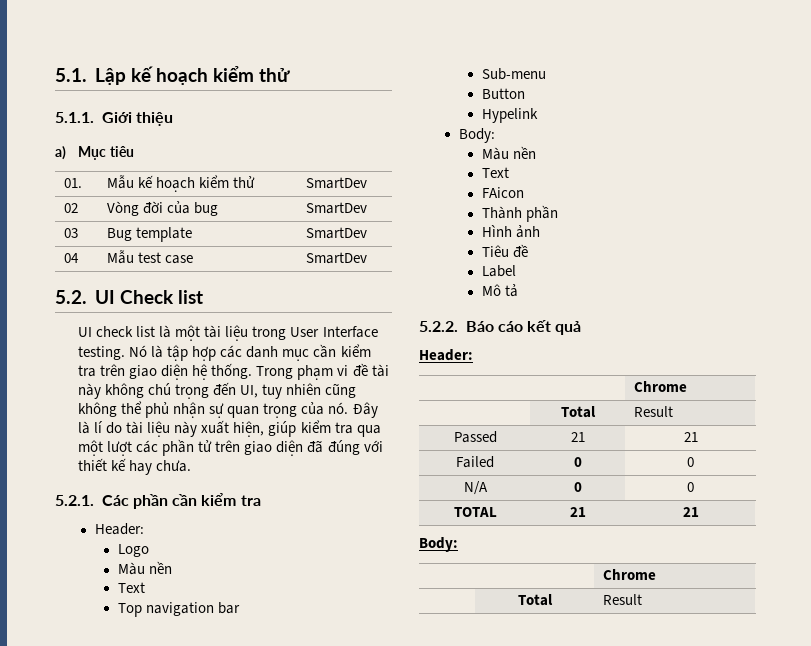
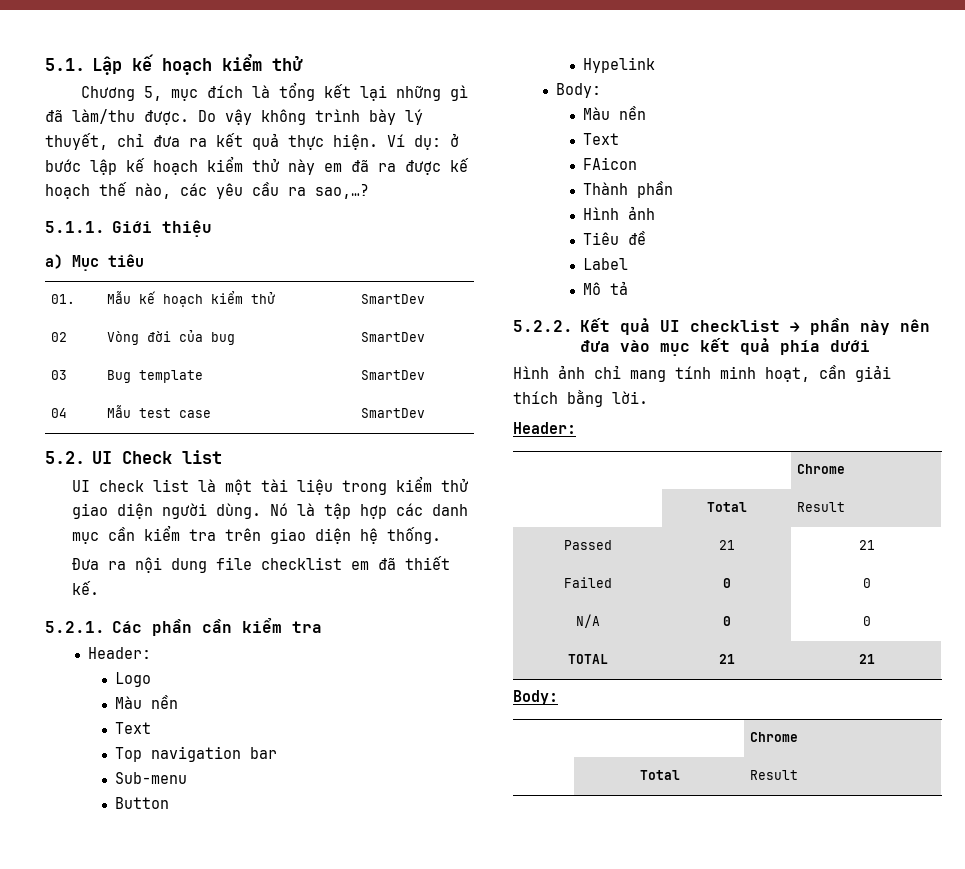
(290, 75) none -> [81,82,469,101] [45,109,423,125] [45,133,459,150] [45,156,469,175] [45,182,369,199] // Chương 5, mục đích là tổng kết lại những gì đã làm/thu được. Do vậy không trình bày lý thuyết, chỉ đưa ra kết quả thực hiện. Ví dụ: ở bước lập kế hoạch kiểm thử này em đã ra được kế hoạch thế nào, các yêu cầu ra sao,…?
[290,326,378,338] [78,346,126,360] User Interface testing. -> [396,476,469,492] [72,503,262,519] kiểm thử giao diện người dùng.
[256,363,389,380] [78,382,357,399] [78,401,378,418] [78,420,381,437] [78,439,383,456] [78,458,192,475] Trong phạm vi đề tài này không chú trọng đến UI, tuy nhiên cũng không thể phủ nhận sự quan trọng của nó. Đây là lí do tài liệu này xuất hiện, giúp kiểm tra qua một lượt các phần tử trên giao diện đã đúng với thiết kế hay chưa. -> [72,556,451,573] [72,581,100,595] // Đưa ra nội dung file checklist em đã thiết kế.
[465,320,582,335] Báo cáo kết quả -> [580,318,931,335] [580,338,871,356] [513,365,891,382] [513,389,648,407] Kết quả UI checklist → phần này nên đưa vào mục kết quả phía dưới // Hình ảnh chỉ mang tính minh hoạt, cần giải thích bằng lời.

